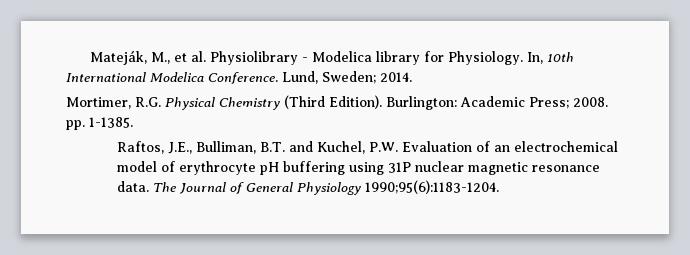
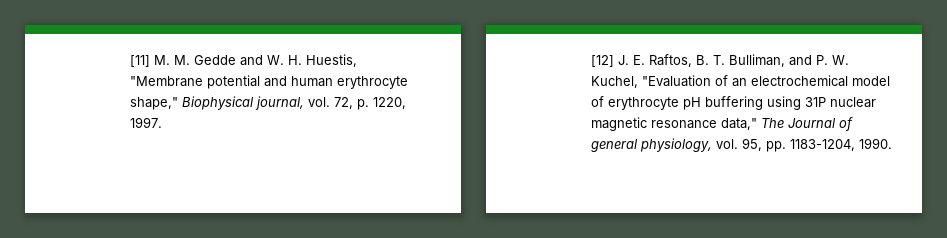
[90,50,575,65] [66,71,412,84] [66,95,608,110] [66,117,133,130] [116,141,472,154] Mateják, M., et al. Physiolibrary - Modelica library for Physiology. In, 10th International Modelica Conference. Lund, Sweden; 2014. // Mortimer, R.G. Physical Chemistry (Third Edition). Burlington: Academic Press; 2008. pp. 1-1385. // Raftos, J.E., Bulliman, B.T. and Kuchel, P.W. Evaluation -> [130,54,358,67] [130,75,409,89] [130,96,407,110] [130,117,163,128] [591,54,850,67] [591,75,712,88] [11] M. M. Gedde and W. H. Huestis, "Membrane potential and human erythrocyte shape," Biophysical journal, vol. 72, p. 1220, 1997. // [12] J. E. Raftos, B. T. Bulliman, and P. W. Kuchel, "Evaluation
[116,181,149,192] data. -> [721,118,758,130] data,"
[245,180,499,195] General Physiology 1990;95(6):1183-1204. -> [591,138,893,152] general physiology, vol. 95, pp. 1183-1204, 1990.

